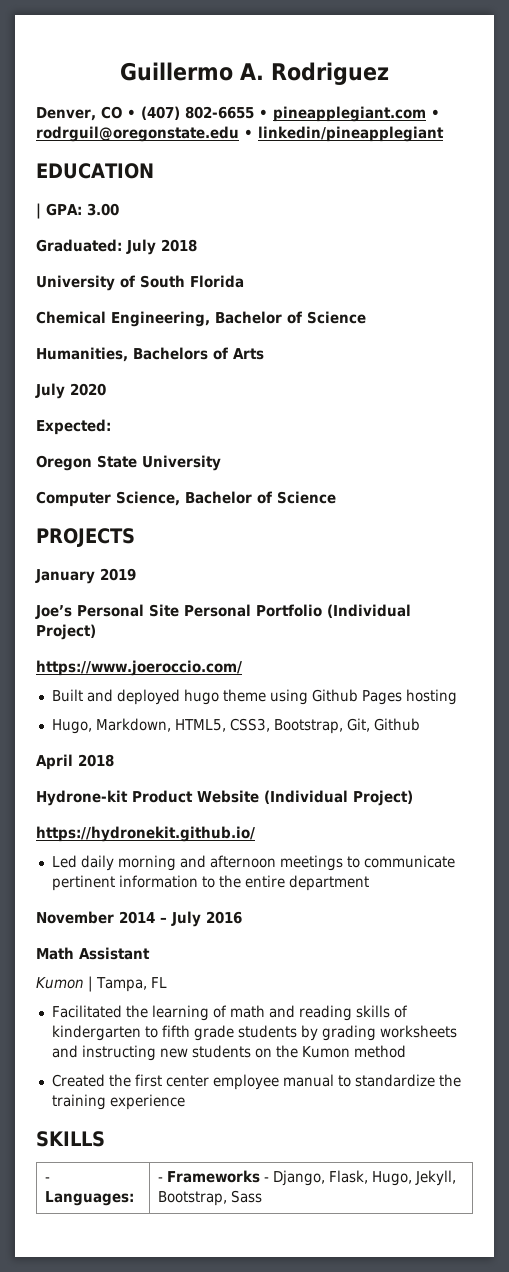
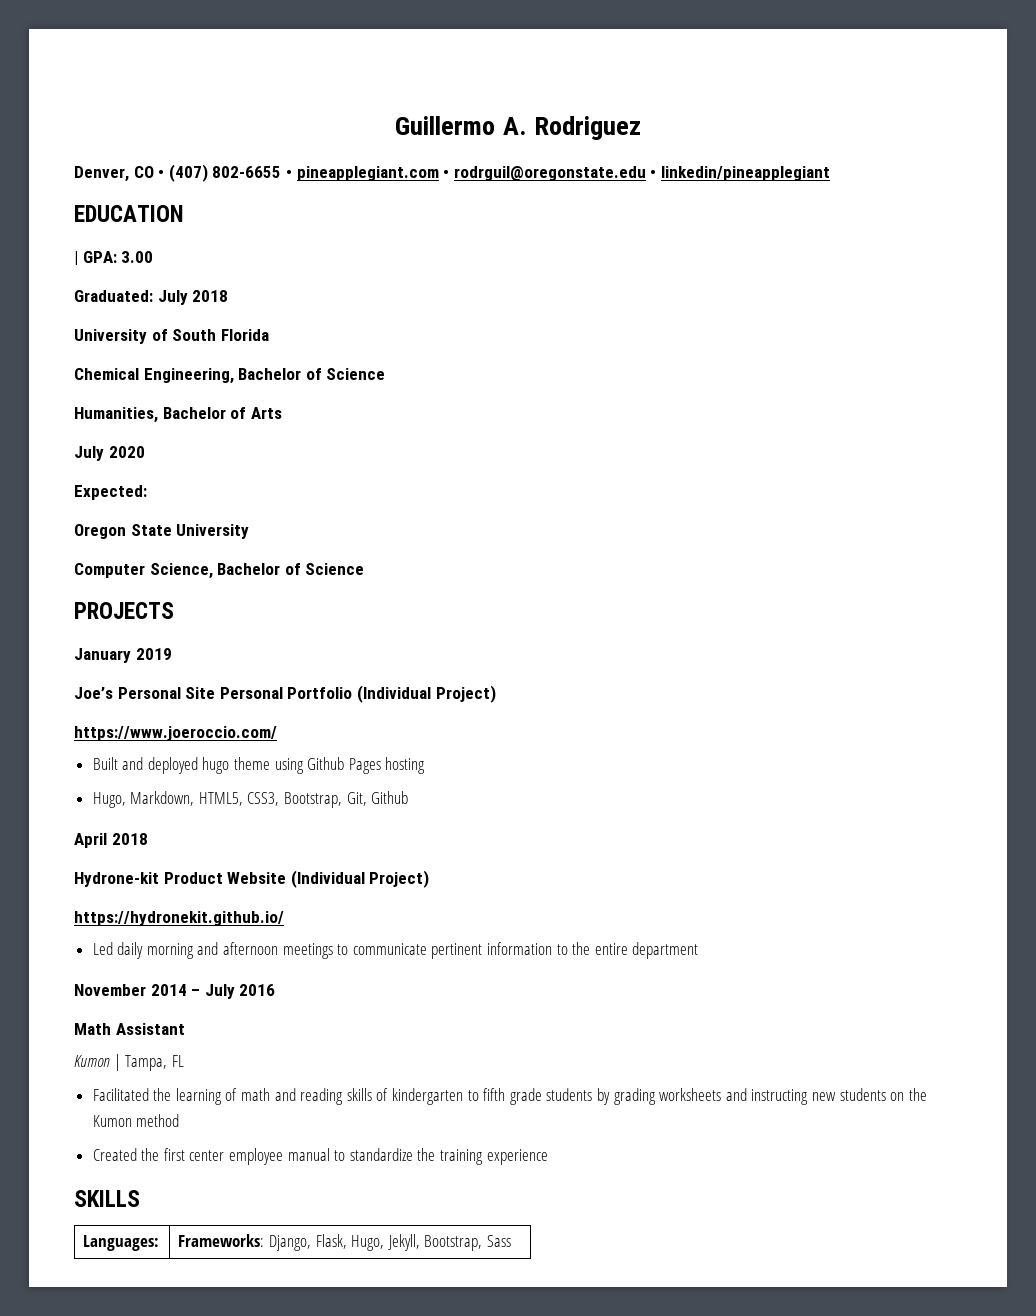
[133,347,208,360] Bachelors -> [162,407,226,419] Bachelor
[44,1177,50,1182] - -> (140, 1198) none
[157,1170,269,1183] - Frameworks - -> [178,1234,265,1247] Frameworks:

